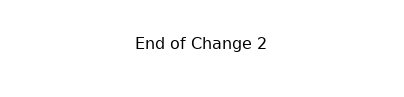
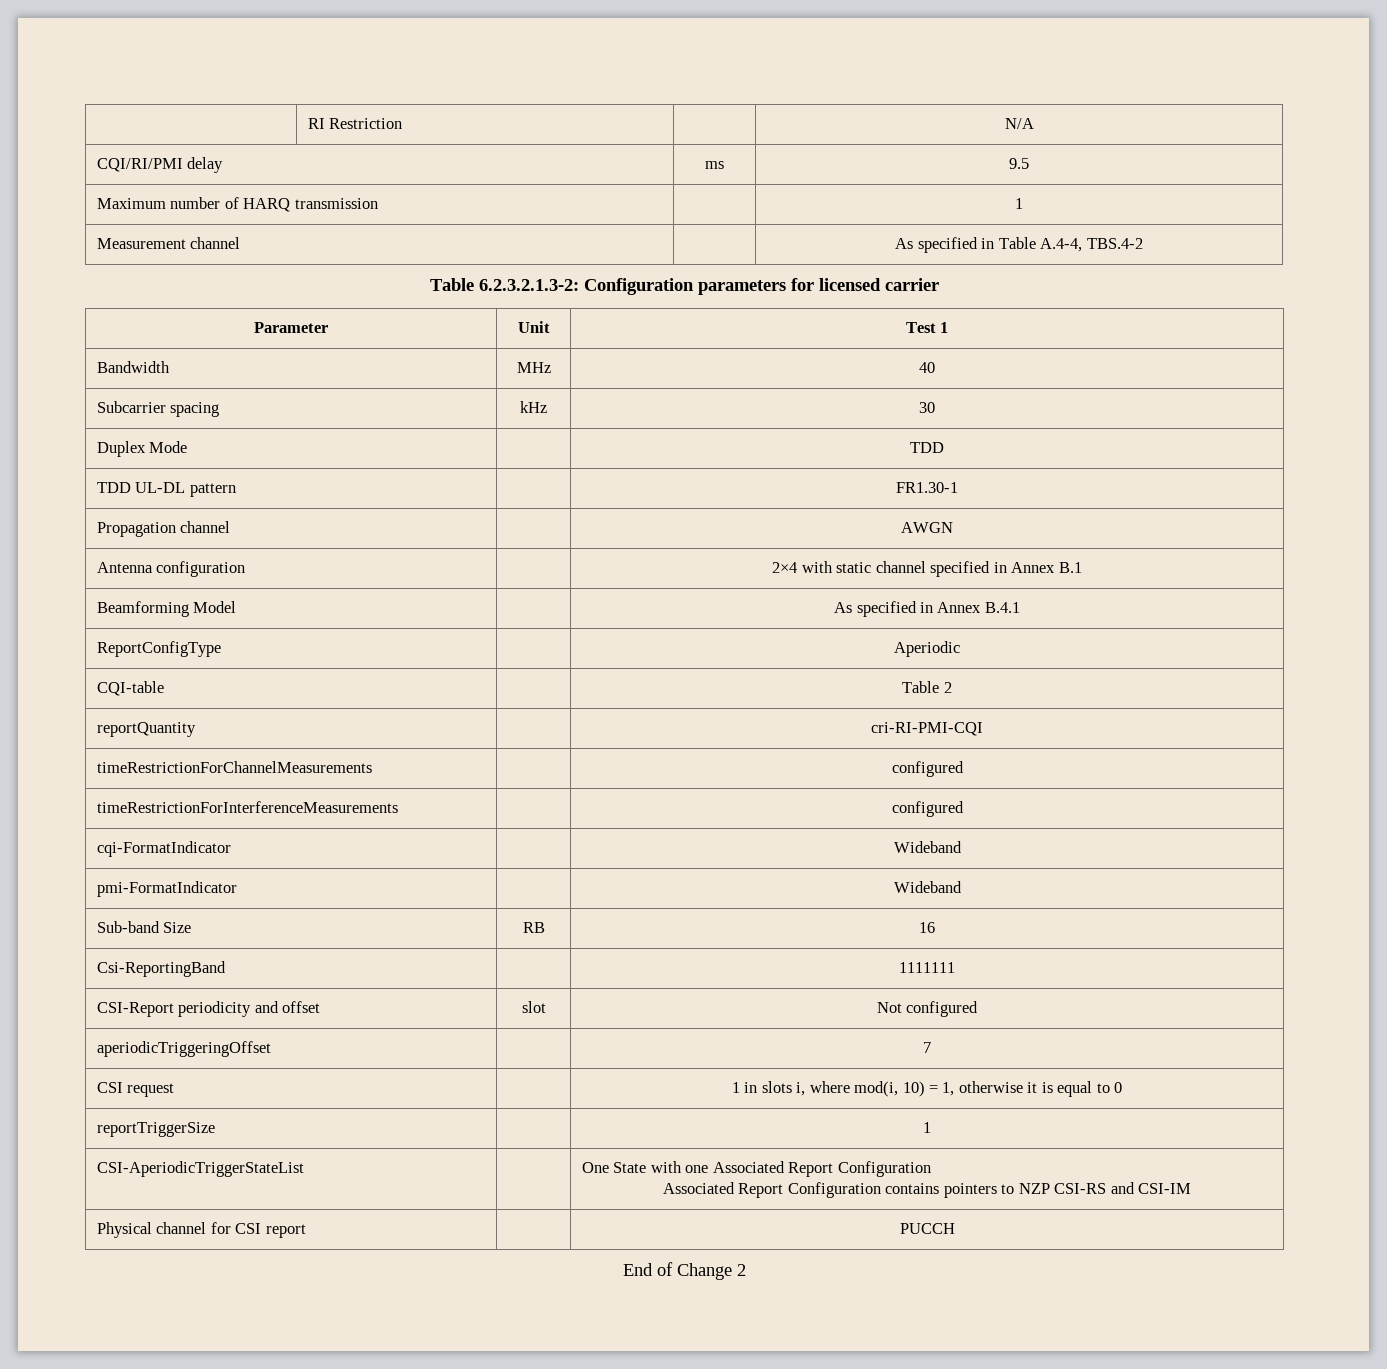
(134, 43) none -> [307,118,403,129] [1004,118,1034,129] [96,157,224,173] [705,161,724,169] [1009,158,1029,169] [96,197,378,212] [1015,198,1023,209] [96,237,241,249] [895,237,1143,253] [430,278,939,295] [254,322,328,333] [517,321,550,333] [905,322,949,333] [96,361,170,373] [516,362,551,373] [918,362,935,373] [96,401,220,417] [520,401,547,413] [918,402,935,413] [96,441,188,457] [909,442,944,453] [96,482,236,497] [895,482,958,493] [96,521,231,537] [900,522,953,533] [96,561,246,577] [772,561,1082,577] [96,601,237,617] [834,601,1020,617] [96,641,221,657] [893,641,960,657] [96,681,164,696] [902,681,952,693] [96,722,196,737] [870,722,983,736] [96,761,372,773] [891,761,964,777] [96,801,398,813] [891,801,964,817] [96,841,231,857] [893,841,962,853] [96,881,237,897] [893,881,962,893] [96,921,192,933] [522,922,545,933] [918,922,935,933] [96,961,226,977] [898,962,955,973] [96,1001,321,1017] [521,1001,546,1013] [876,1001,979,1017] [96,1041,271,1057] [922,1042,931,1053] [96,1082,175,1097] [731,1081,1123,1097] [96,1122,215,1137] [922,1122,931,1133] [96,1161,304,1177] [581,1161,931,1177] [662,1182,1192,1198] [96,1222,306,1238] [899,1223,955,1234] | RI Restriction | | N/A // CQI/RI/PMI delay | ms | 9.5 // Maximum number of HARQ transmission | | 1 // Measurement channel | | As specified in Table A.4-4, TBS.4-2 // Table 6.2.3.2.1.3-2: Configuration parameters for licensed carrier // Parameter | Unit | Test 1 // Bandwidth | MHz | 40 // Subcarrier spacing | kHz | 30 // Duplex Mode | | TDD // TDD UL-DL pattern | | FR1.30-1 // Propagation channel | | AWGN // Antenna configuration | | 2×4 with static channel specified in Annex B.1 // Beamforming Model | | As specified in Annex B.4.1 // ReportConfigType | | Aperiodic // CQI-table | | Table 2 // reportQuantity | | cri-RI-PMI-CQI // timeRestrictionForChannelMeasurements | | configured // timeRestrictionForInterferenceMeasurements | | configured // cqi-FormatIndicator | | Wideband // pmi-FormatIndicator | | Wideband // Sub-band Size | RB | 16 // Csi-ReportingBand | | 1111111 // CSI-Report periodicity and offset | slot | Not configured // aperiodicTriggeringOffset | | 7 // CSI request | | 1 in slots i, where mod(i, 10) = 1, otherwise it is equal to 0 // reportTriggerSize | | 1 // CSI-AperiodicTriggerStateList | | One State with one Associated Report Configuration // Associated Report Configuration contains pointers to NZP CSI-RS and CSI-IM // Physical channel for CSI report | | PUCCH //

